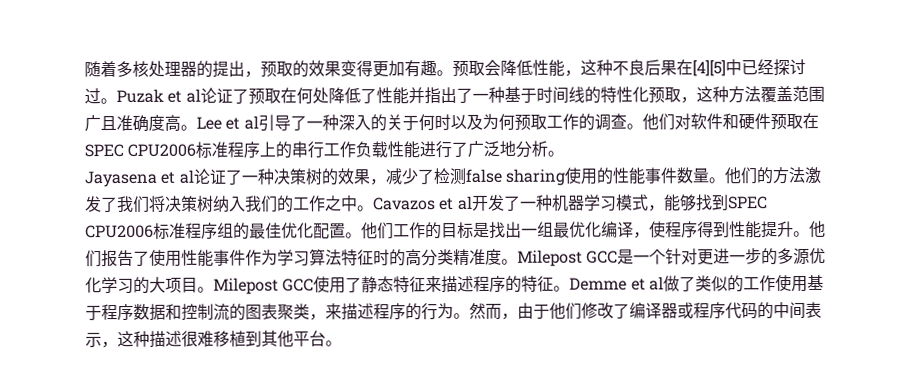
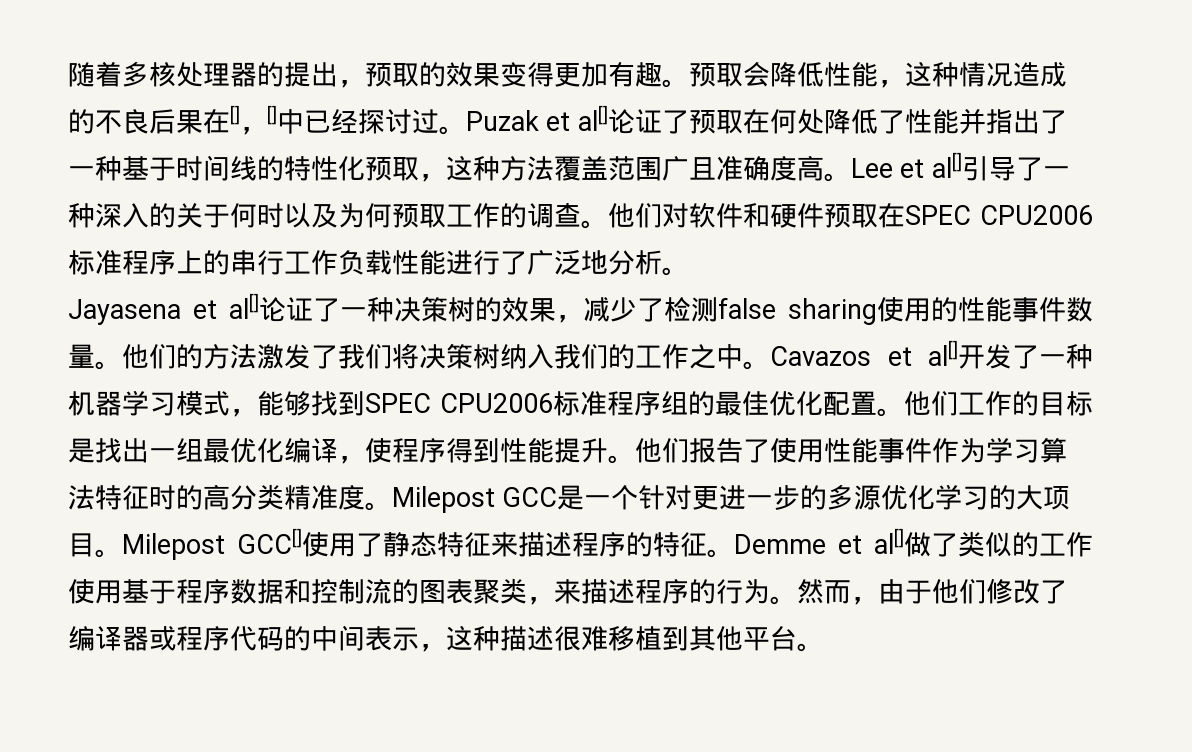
[612,59,726,77] 不良后果在[4][5] -> [959,62,1067,87] [68,105,240,134] [240,126,267,135] [267,105,277,125] 情况造成的不良后果在[]，[]
[185,88,201,103] al -> [577,105,608,131] al[]
[243,115,259,130] al -> [931,152,962,178] al[]
[178,169,194,184] al -> [229,293,259,319] al[]
[457,195,473,210] al -> [928,340,958,366] al[]
[282,278,315,292] GCC -> [237,528,302,554] GCC[]
[648,276,664,291] al -> [874,528,904,554] al[]

